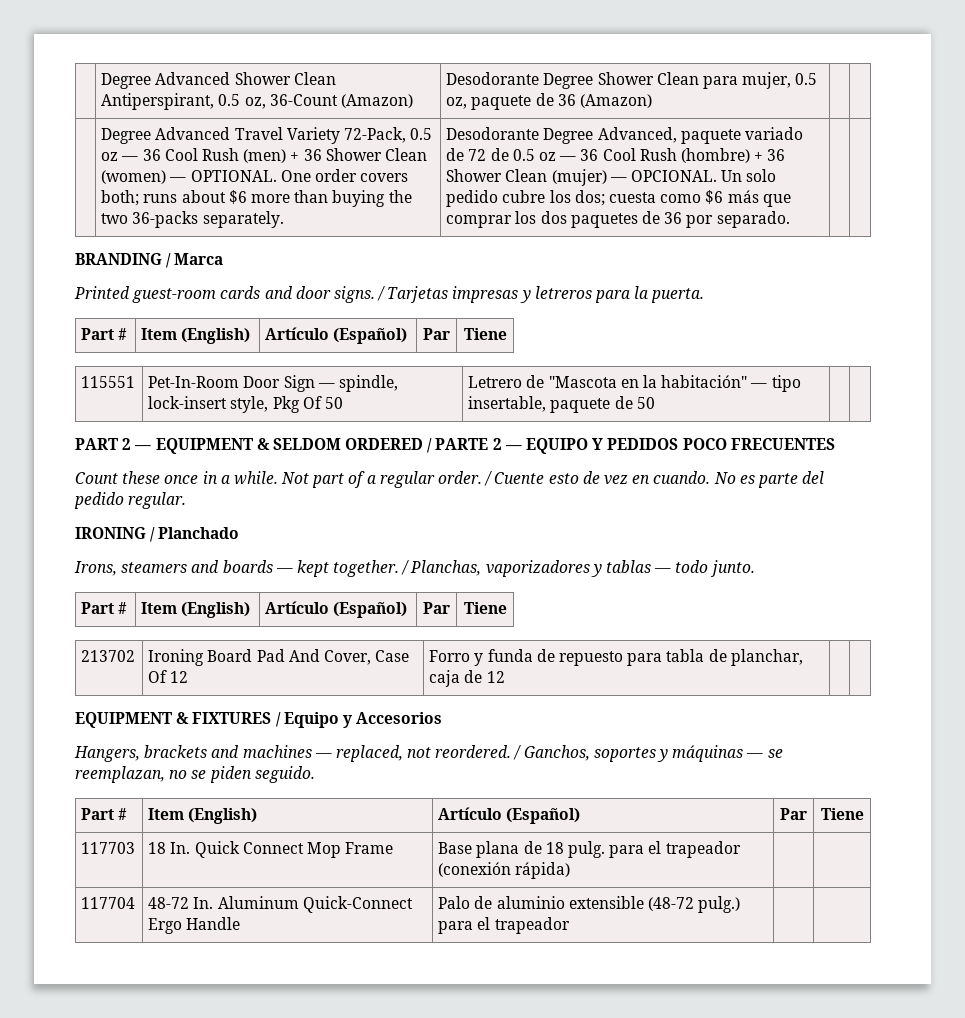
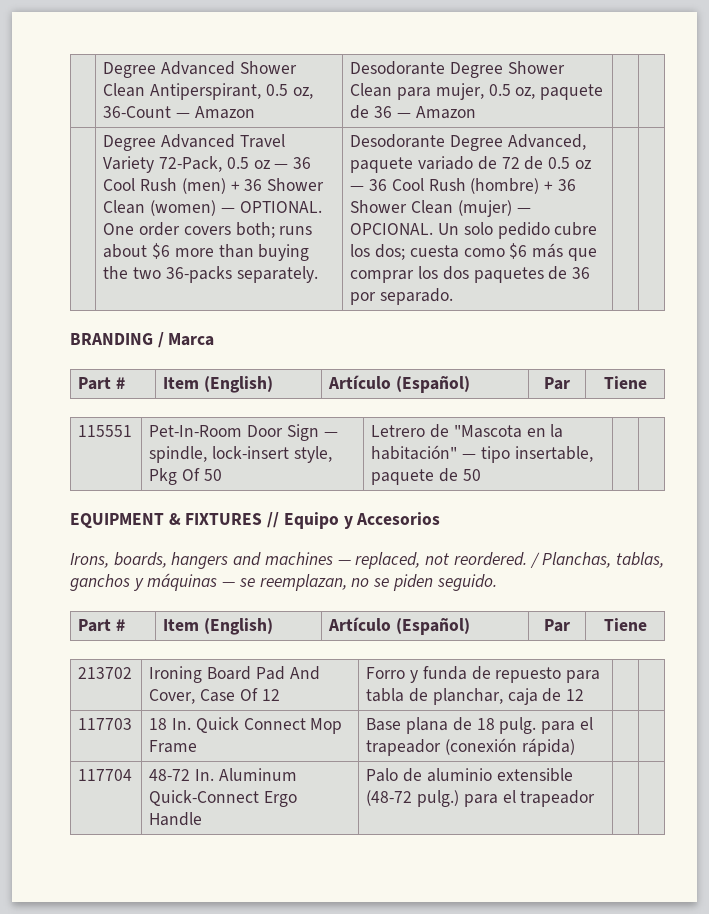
[340,94,413,108] (Amazon) -> [176,106,255,119] — Amazon
[579,94,652,108] (Amazon) -> [396,106,476,119] — Amazon
[74,286,705,303] // Printed guest-room cards and door signs. / Tarjetas impresas y letreros para la puerta. -> (215, 339) none
[75,438,835,454] [75,471,825,488] [74,492,187,509] [75,527,240,542] [74,560,755,577] PART 2 — EQUIPMENT & SELDOM ORDERED / PARTE 2 — EQUIPO Y PEDIDOS POCO FRECUENTES // Count these once in a while. Not part of a regular order. / Cuente esto de vez en cuando. No es parte del pedido regular. // IRONING / Planchado // Irons, steamers and boards — kept together. / Planchas, vaporizadores y tablas — todo junto. -> [70,512,441,529] [70,552,664,569] [70,573,497,591] EQUIPMENT & FIXTURES // Equipo y Accesorios // Irons, boards, hangers and machines — replaced, not reordered. / Planchas, tablas, ganchos y máquinas — se reemplazan, no se piden seguido.
[75,712,443,728] [74,745,783,762] [75,766,315,783] [81,808,128,820] [148,808,258,824] [438,807,581,824] [780,808,807,820] [820,808,864,820] // EQUIPMENT & FIXTURES / Equipo y Accesorios // Hangers, brackets and machines — replaced, not reordered. / Ganchos, soportes y máquinas — se reemplazan, no se piden seguido. // Part # | Item (English) | Artículo (Español) | Par | Tiene -> (585, 695) none

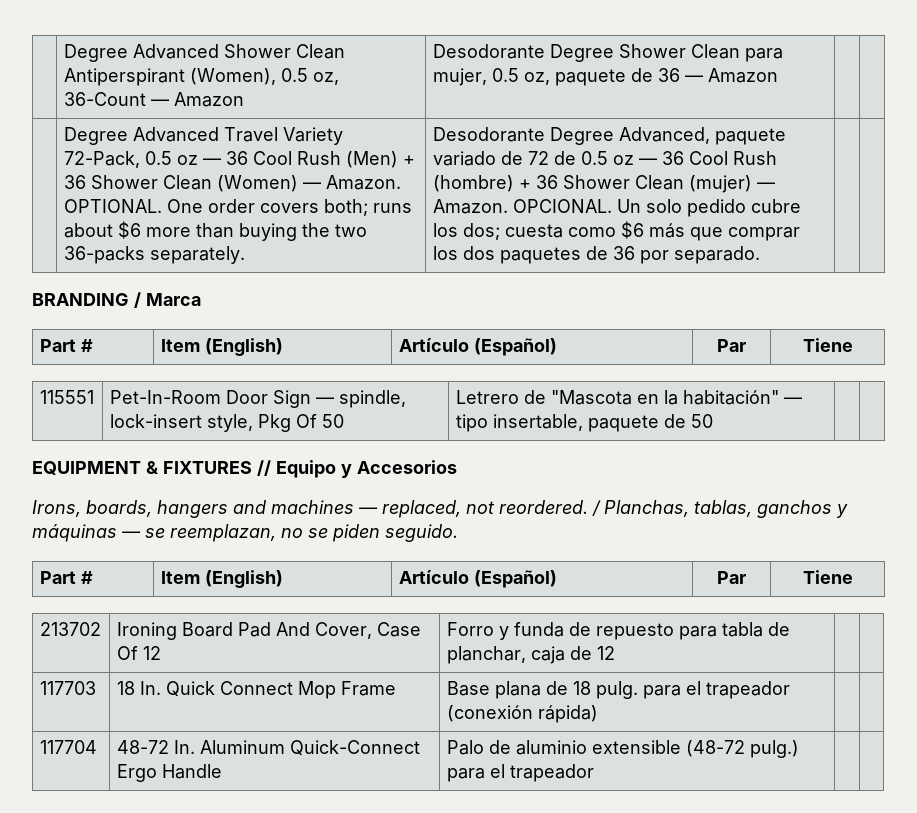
[150,83,262,100] Antiperspirant, -> [63,68,276,86] Antiperspirant (Women),
[181,178,325,194] [103,200,235,216] (men) + 36 Shower Clean (women) — -> [345,151,415,168] [63,175,401,192] (Men) + 36 Shower Clean (Women) — Amazon.
(531, 210) none -> [432,199,508,214] Amazon.

